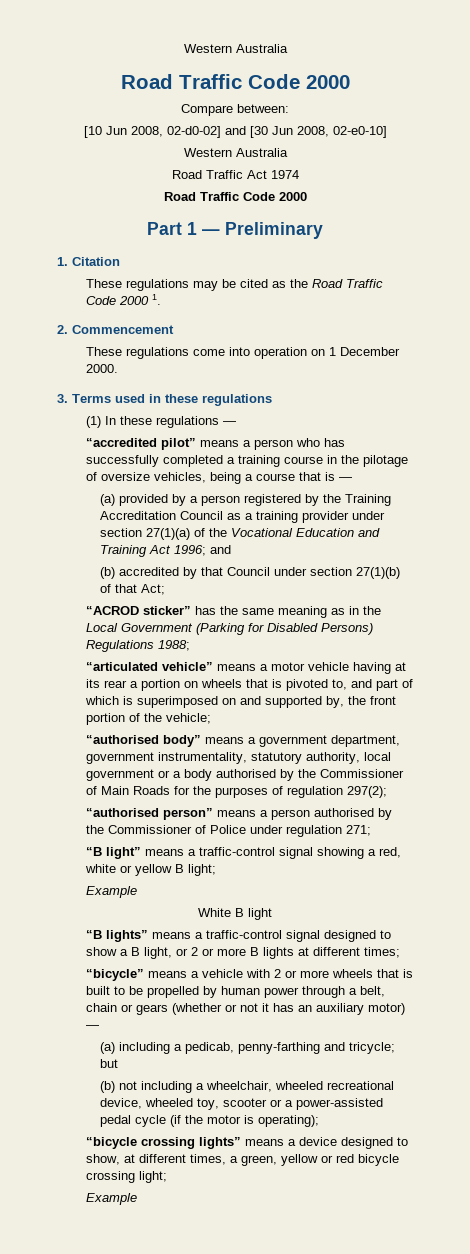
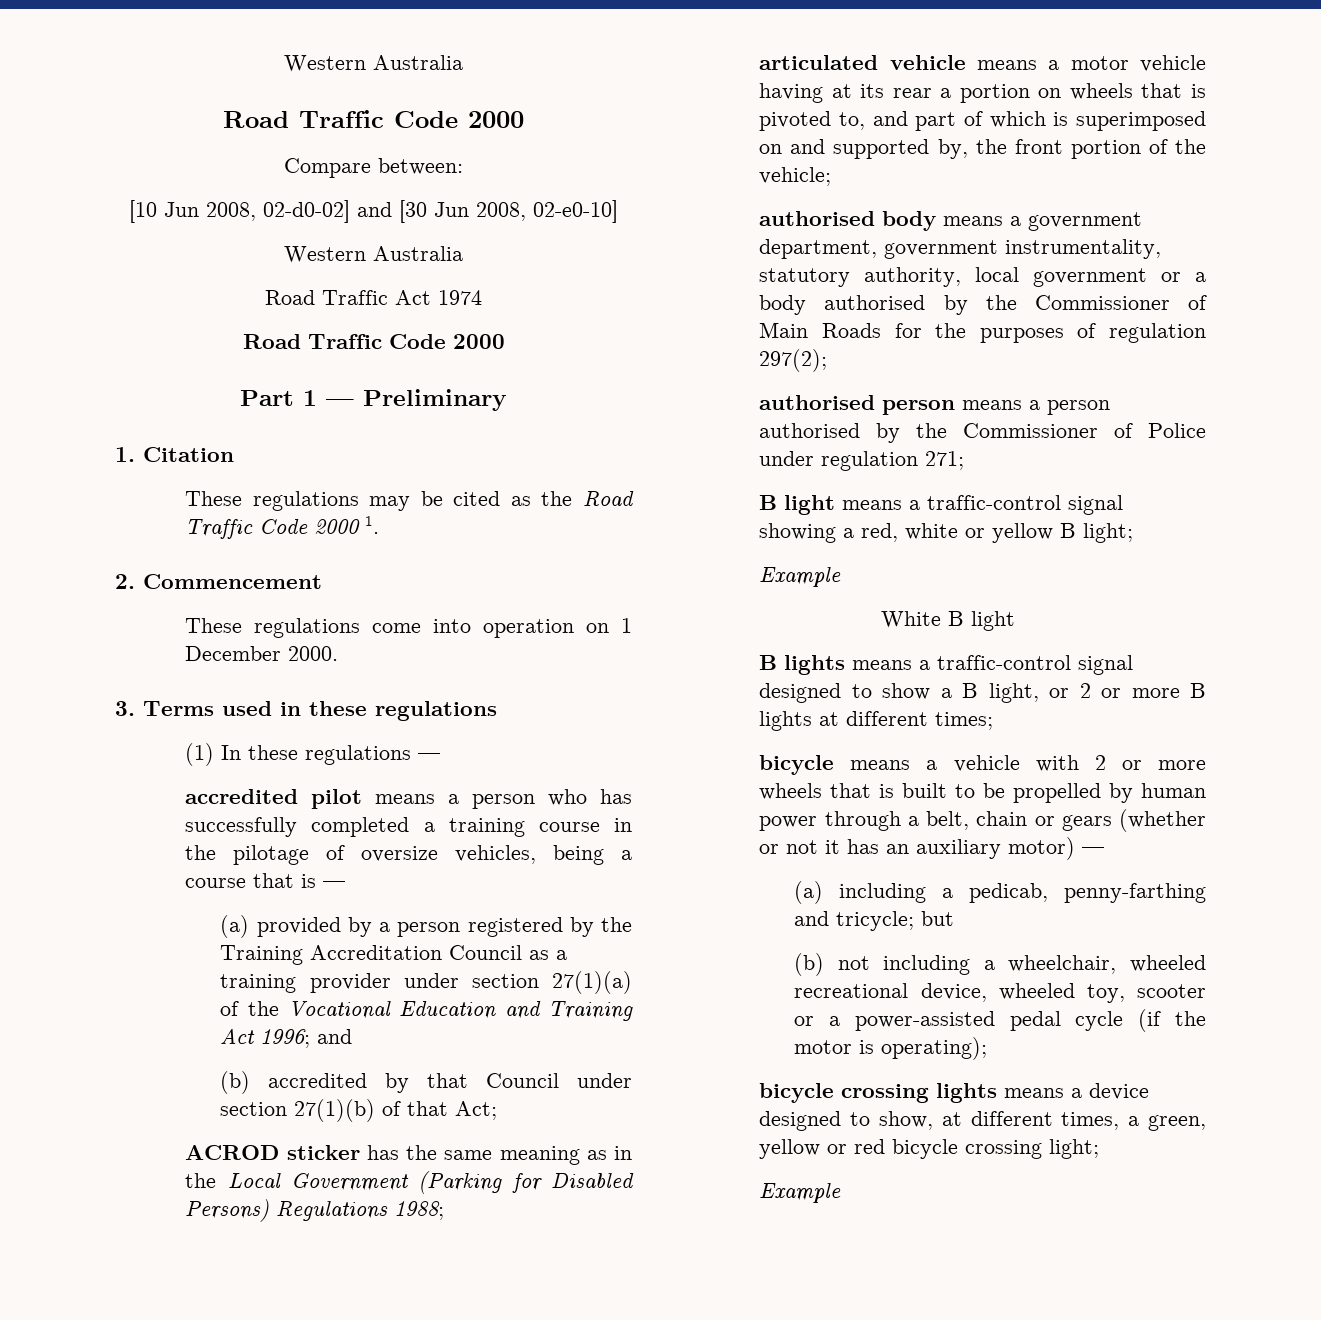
[85,438,196,450] “accredited pilot” -> [185,789,363,809] accredited pilot
[85,606,191,615] “ACROD sticker” -> [185,1145,360,1160] ACROD sticker
[85,662,213,671] “articulated vehicle” -> [759,55,966,70] articulated vehicle
[85,735,201,747] “authorised body” -> [759,211,937,231] authorised body
[85,808,213,820] “authorised person” -> [759,395,956,415] authorised person
[85,847,141,859] “B light” -> [759,495,836,515] B light
[85,930,148,942] “B lights” -> [759,655,846,675] B lights
[85,969,144,981] “bicycle” -> [759,755,835,775] bicycle
[85,1137,241,1149] “bicycle crossing lights” -> [759,1083,998,1103] bicycle crossing lights

